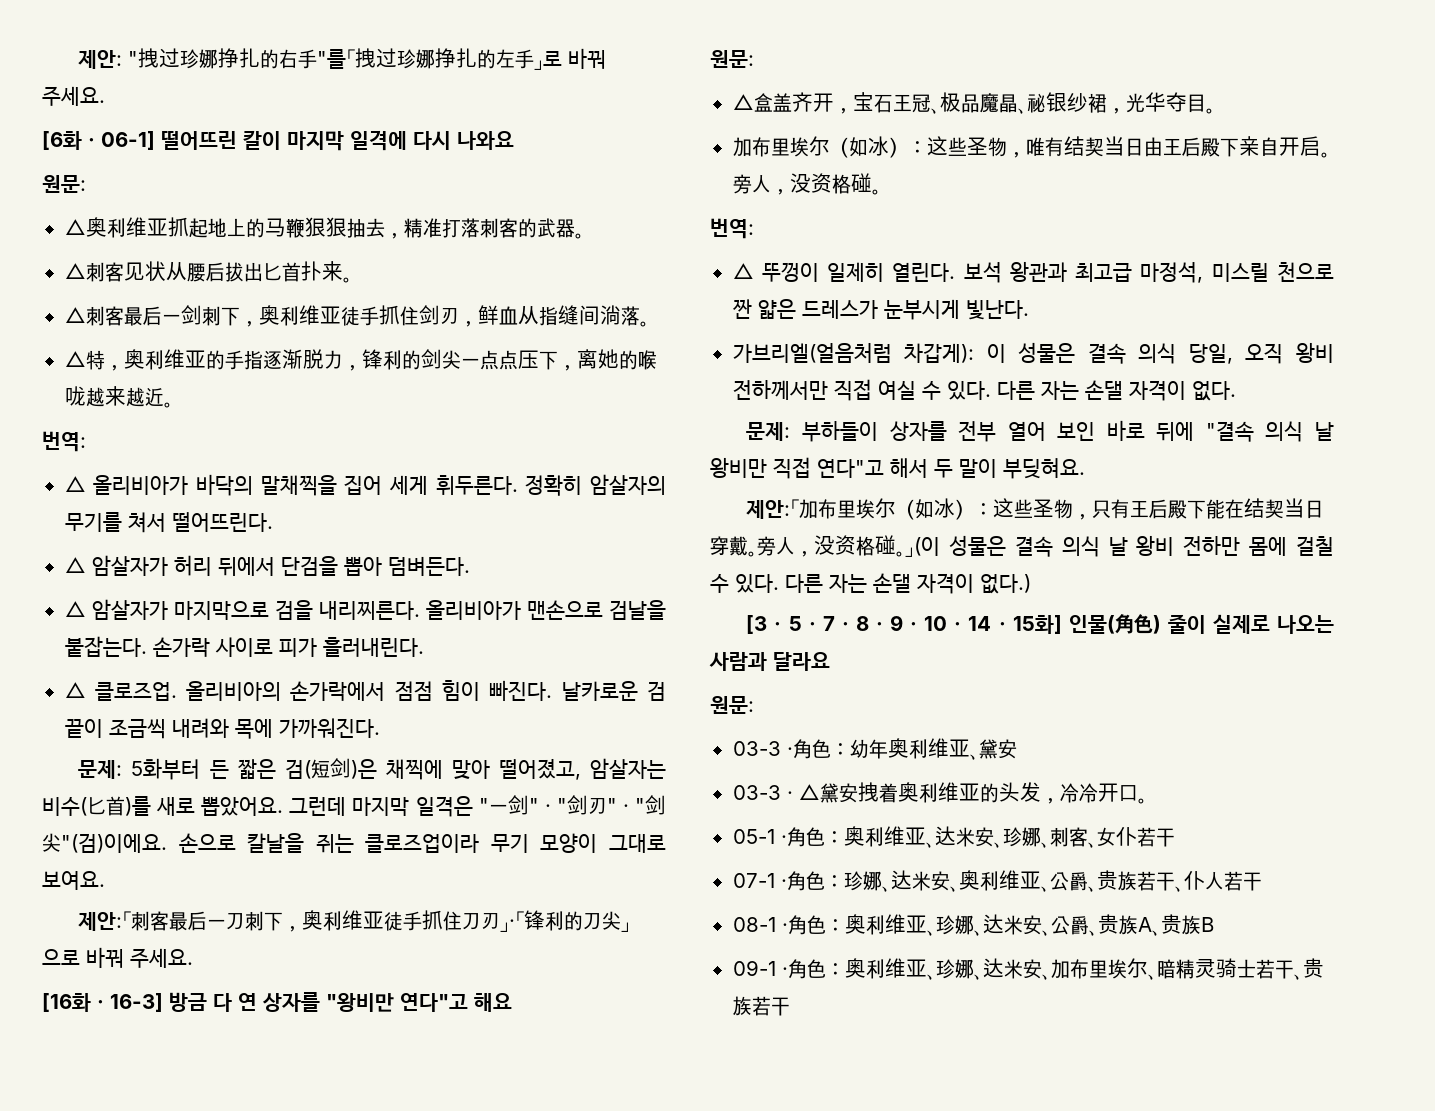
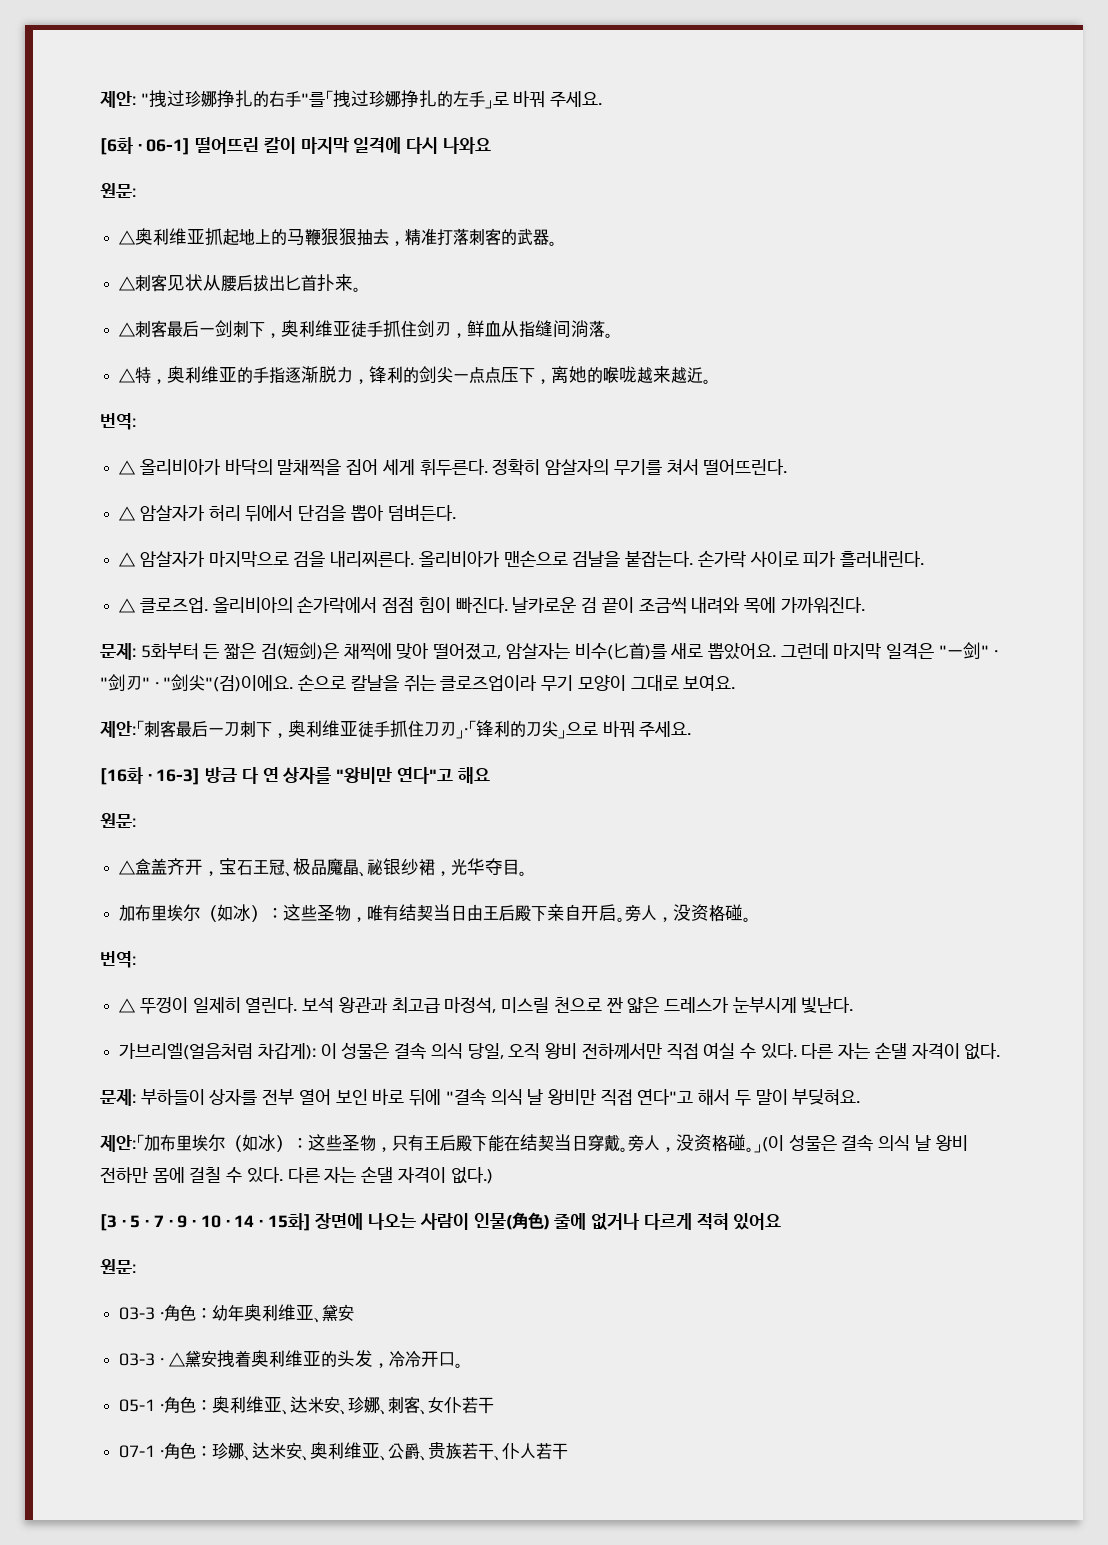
[855,616,884,631] 8 · -> (173, 1223) none
[1068,614,1334,634] [709,652,830,671] 인물(角色) 줄이 실제로 나오는 사람과 달라요 -> [315,1212,782,1230] 장면에 나오는 사람이 인물(角色) 줄에 없거나 다르게 적혀 있어요
[732,914,1214,936] [732,958,1324,980] [732,996,790,1016] // 08-1 ·角色：奥利维亚、珍娜、达米安、公爵、贵族A、贵族B // 09-1 ·角色：奥利维亚、珍娜、达米安、加布里埃尔、暗精灵骑士若干、贵族若干 -> (568, 1451) none

